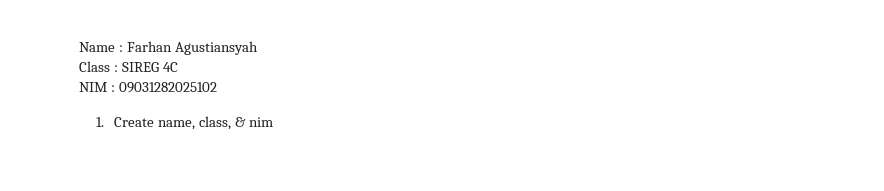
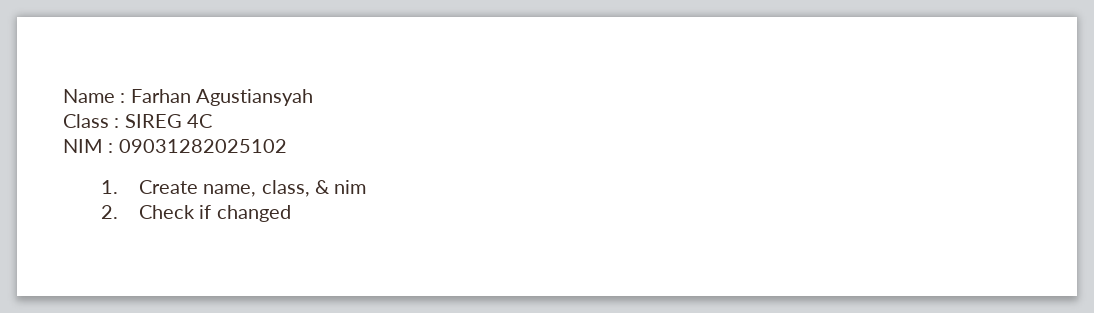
(273, 122) none -> [101,205,291,222] // 2. Check if changed

